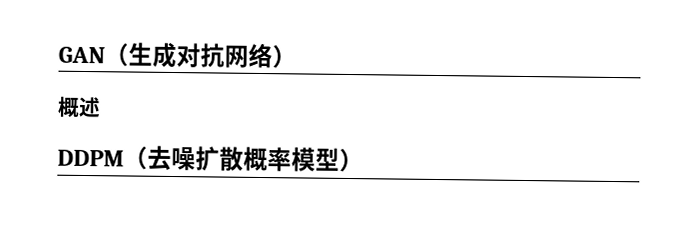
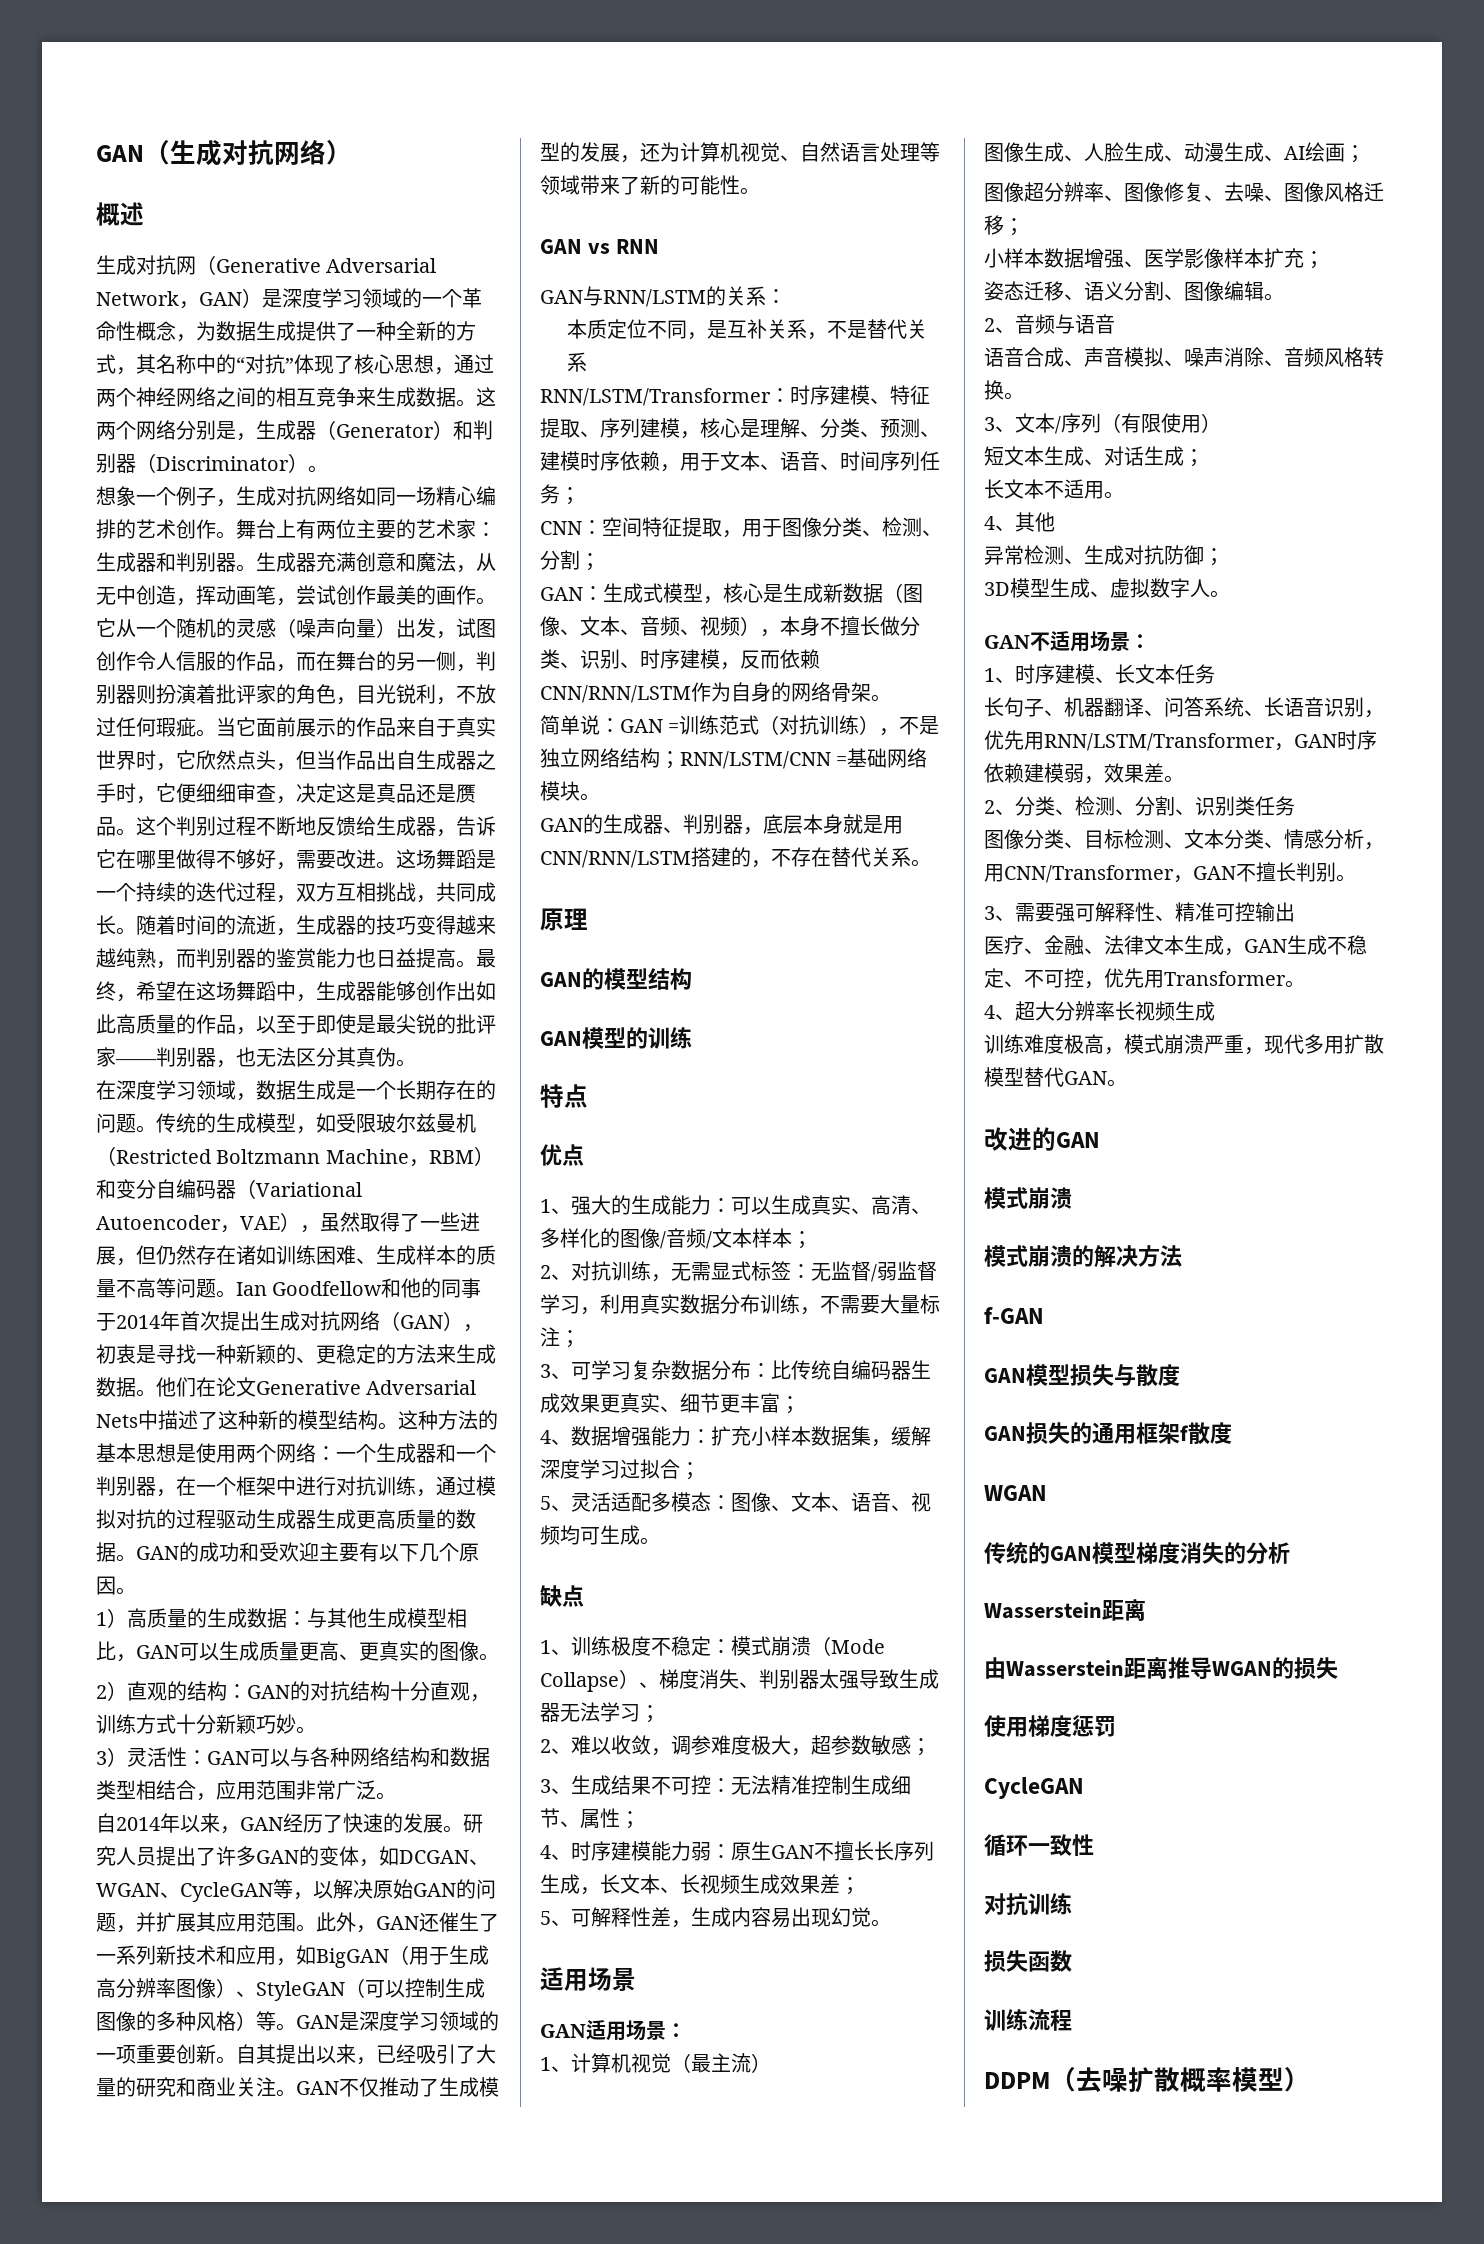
(101, 107) none -> [96,255,437,275] [96,288,482,309] [96,321,476,342] [96,354,494,375] [96,387,496,407] [96,420,493,441] [96,453,328,473] [96,486,496,507] [96,519,496,539] [96,552,496,573] [96,585,496,606] [96,618,496,639] [96,651,496,672] [96,684,496,705] [96,717,496,737] [96,750,496,771] [96,783,476,804] [96,816,496,837] [96,849,496,870] [96,882,496,903] [96,915,496,936] [96,948,496,969] [96,981,496,1002] [96,1014,496,1035] [96,1047,416,1068] [96,1080,496,1101] [96,1113,476,1134] [96,1146,494,1167] [96,1179,362,1199] [96,1212,480,1233] [96,1245,496,1266] [96,1278,482,1298] [96,1311,483,1332] [96,1344,496,1364] [96,1377,477,1397] [96,1410,498,1430] [96,1443,496,1463] [96,1476,496,1497] [96,1509,476,1529] [96,1542,479,1562] [96,1576,136,1595] [96,1608,467,1628] [96,1641,499,1662] [96,1681,490,1702] [96,1714,316,1734] [96,1747,490,1767] [96,1780,396,1801] [96,1813,483,1834] [96,1846,489,1867] [96,1879,496,1902] [96,1912,499,1933] [96,1945,489,1968] [96,1978,485,2001] [96,2011,499,2031] [96,2044,496,2065] [96,2077,499,2097] [540,142,940,163] [540,175,760,195] [540,239,659,254] [540,286,786,307] [567,319,928,340] [567,352,588,372] [540,385,930,406] [540,418,940,439] [540,451,940,472] [540,484,580,505] [540,517,942,538] [540,550,600,571] [540,583,923,604] [540,616,920,637] [540,649,820,670] [540,682,891,703] [540,715,940,736] [540,748,928,769] [540,781,600,801] [540,814,903,835] [540,847,931,868] [540,908,588,931] [540,968,692,990] [540,1026,692,1049] [540,1084,588,1108] [540,1144,584,1166] [540,1195,931,1215] [540,1228,812,1249] [540,1261,937,1282] [540,1294,940,1315] [540,1327,580,1348] [540,1360,931,1380] [540,1393,800,1414] [540,1426,931,1447] [540,1459,700,1480] [540,1492,931,1512] [540,1525,660,1545] [540,1585,584,1607] [540,1636,885,1656] [540,1669,939,1692] [540,1702,660,1723] [540,1735,931,1756] [540,1775,911,1795] [540,1808,640,1829] [540,1841,934,1861] [540,1874,860,1895] [540,1907,891,1928] [540,1967,636,1991] [540,2020,686,2041] [540,2053,771,2073] [984,142,1365,163] [984,182,1384,202] [984,215,1024,236] [984,248,1324,269] [984,281,1284,301] [984,314,1115,334] [984,347,1384,367] [984,380,1024,400] [984,413,1221,434] [984,446,1204,467] [984,479,1124,499] [984,512,1055,532] [984,545,1224,566] [984,578,1230,598] [984,631,1150,652] [984,664,1215,684] [984,697,1384,718] [984,730,1377,751] [984,763,1184,784] [984,796,1295,816] [984,829,1384,850] [984,862,1356,883] [984,902,1295,922] [984,935,1367,956] [984,968,1305,989] [984,1001,1215,1021] [984,1034,1384,1055] [984,1067,1127,1087] [984,1127,1100,1151] [984,1187,1072,1209] [984,1245,1182,1268] [984,1307,1044,1324] [984,1364,1180,1387] [984,1422,1232,1445] [984,1485,1047,1501] [984,1541,1290,1564] [984,1599,1146,1621] [984,1657,1338,1679] [984,1715,1116,1737] [984,1777,1084,1799] [984,1834,1094,1856] [984,1892,1072,1916] [984,1950,1072,1972] [984,2008,1072,2031] // 生成对抗网（Generative Adversarial Network，GAN）是深度学习领域的一个革命性概念，为数据生成提供了一种全新的方式，其名称中的“对抗”体现了核心思想，通过两个神经网络之间的相互竞争来生成数据。这两个网络分别是，生成器（Generator）和判别器（Discriminator）。 // 想象一个例子，生成对抗网络如同一场精心编排的艺术创作。舞台上有两位主要的艺术家：生成器和判别器。生成器充满创意和魔法，从无中创造，挥动画笔，尝试创作最美的画作。它从一个随机的灵感（噪声向量）出发，试图创作令人信服的作品，而在舞台的另一侧，判别器则扮演着批评家的角色，目光锐利，不放过任何瑕疵。当它面前展示的作品来自于真实世界时，它欣然点头，但当作品出自生成器之手时，它便细细审查，决定这是真品还是赝品。这个判别过程不断地反馈给生成器，告诉它在哪里做得不够好，需要改进。这场舞蹈是一个持续的迭代过程，双方互相挑战，共同成长。随着时间的流逝，生成器的技巧变得越来越纯熟，而判别器的鉴赏能力也日益提高。最终，希望在这场舞蹈中，生成器能够创作出如此高质量的作品，以至于即使是最尖锐的批评家——判别器，也无法区分其真伪。 // 在深度学习领域，数据生成是一个长期存在的问题。传统的生成模型，如受限玻尔兹曼机（Restricted Boltzmann Machine，RBM）和变分自编码器（Variational Autoencoder，VAE），虽然取得了一些进展，但仍然存在诸如训练困难、生成样本的质量不高等问题。Ian Goodfellow和他的同事于2014年首次提出生成对抗网络（GAN），初衷是寻找一种新颖的、更稳定的方法来生成数据。他们在论文Generative Adversarial Nets中描述了这种新的模型结构。这种方法的基本思想是使用两个网络：一个生成器和一个判别器，在一个框架中进行对抗训练，通过模拟对抗的过程驱动生成器生成更高质量的数据。GAN的成功和受欢迎主要有以下几个原因。 // 1）高质量的生成数据：与其他生成模型相比，GAN可以生成质量更高、更真实的图像。 // 2）直观的结构：GAN的对抗结构十分直观，训练方式十分新颖巧妙。 // 3）灵活性：GAN可以与各种网络结构和数据类型相结合，应用范围非常广泛。 // 自2014年以来，GAN经历了快速的发展。研究人员提出了许多GAN的变体，如DCGAN、WGAN、CycleGAN等，以解决原始GAN的问题，并扩展其应用范围。此外，GAN还催生了一系列新技术和应用，如BigGAN（用于生成高分辨率图像）、StyleGAN（可以控制生成图像的多种风格）等。GAN是深度学习领域的一项重要创新。自其提出以来，已经吸引了大量的研究和商业关注。GAN不仅推动了生成模型的发展，还为计算机视觉、自然语言处理等领域带来了新的可能性。 // GAN vs RNN // GAN与RNN/LSTM的关系： // 本质定位不同，是互补关系，不是替代关系 // RNN/LSTM/Transformer：时序建模、特征提取、序列建模，核心是理解、分类、预测、建模时序依赖，用于文本、语音、时间序列任务； // CNN：空间特征提取，用于图像分类、检测、分割； // GAN：生成式模型，核心是生成新数据（图像、文本、音频、视频），本身不擅长做分类、识别、时序建模，反而依赖CNN/RNN/LSTM作为自身的网络骨架。 // 简单说：GAN =训练范式（对抗训练），不是独立网络结构；RNN/LSTM/CNN =基础网络模块。 // GAN的生成器、判别器，底层本身就是用CNN/RNN/LSTM搭建的，不存在替代关系。 // 原理 // GAN的模型结构 // GAN模型的训练 // 特点 // 优点 // 1、强大的生成能力：可以生成真实、高清、多样化的图像/音频/文本样本； // 2、对抗训练，无需显式标签：无监督/弱监督学习，利用真实数据分布训练，不需要大量标注； // 3、可学习复杂数据分布：比传统自编码器生成效果更真实、细节更丰富； // 4、数据增强能力：扩充小样本数据集，缓解深度学习过拟合； // 5、灵活适配多模态：图像、文本、语音、视频均可生成。 // 缺点 // 1、训练极度不稳定：模式崩溃（Mode Collapse）、梯度消失、判别器太强导致生成器无法学习； // 2、难以收敛，调参难度极大，超参数敏感； // 3、生成结果不可控：无法精准控制生成细节、属性； // 4、时序建模能力弱：原生GAN不擅长长序列生成，长文本、长视频生成效果差； // 5、可解释性差，生成内容易出现幻觉。 // 适用场景 // GAN适用场景： // 1、计算机视觉（最主流） // 图像生成、人脸生成、动漫生成、AI绘画； // 图像超分辨率、图像修复、去噪、图像风格迁移； // 小样本数据增强、医学影像样本扩充； // 姿态迁移、语义分割、图像编辑。 // 2、音频与语音 // 语音合成、声音模拟、噪声消除、音频风格转换。 // 3、文本/序列（有限使用） // 短文本生成、对话生成； // 长文本不适用。 // 4、其他 // 异常检测、生成对抗防御； // 3D模型生成、虚拟数字人。 // GAN不适用场景： // 1、时序建模、长文本任务 // 长句子、机器翻译、问答系统、长语音识别，优先用RNN/LSTM/Transformer，GAN时序依赖建模弱，效果差。 // 2、分类、检测、分割、识别类任务 // 图像分类、目标检测、文本分类、情感分析，用CNN/Transformer，GAN不擅长判别。 // 3、需要强可解释性、精准可控输出 // 医疗、金融、法律文本生成，GAN生成不稳定、不可控，优先用Transformer。 // 4、超大分辨率长视频生成 // 训练难度极高，模式崩溃严重，现代多用扩散模型替代GAN。 // 改进的GAN // 模式崩溃 // 模式崩溃的解决方法 // f-GAN // GAN模型损失与散度 // GAN损失的通用框架f散度 // WGAN // 传统的GAN模型梯度消失的分析 // Wasserstein距离 // 由Wasserstein距离推导WGAN的损失 // 使用梯度惩罚 // CycleGAN // 循环一致性 // 对抗训练 // 损失函数 // 训练流程

